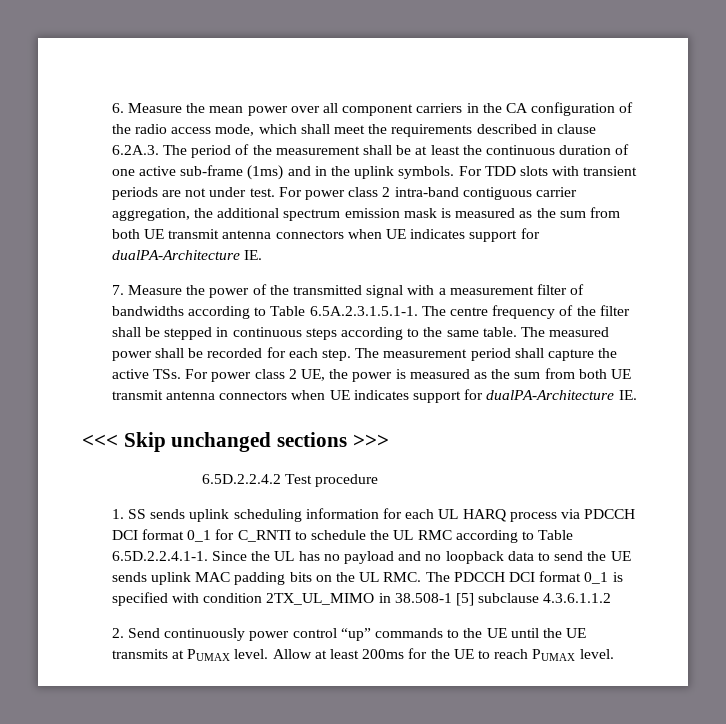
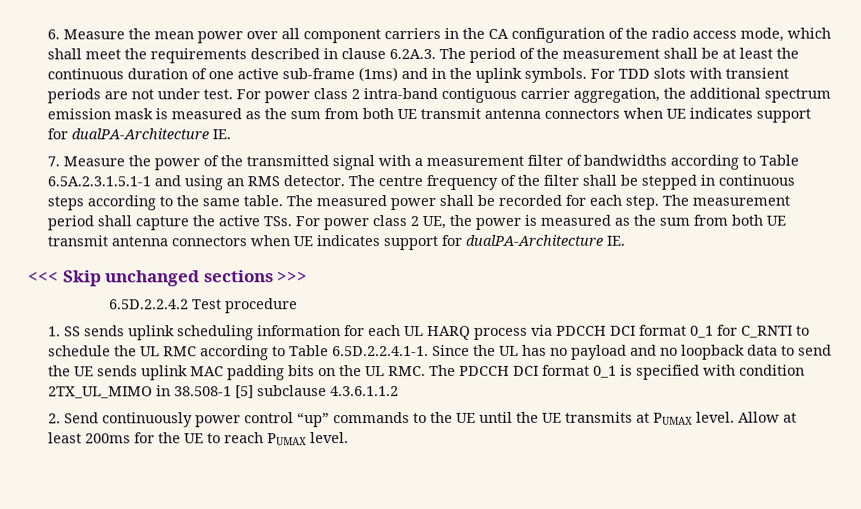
[309,306,418,316] 6.5A.2.3.1.5.1-1. -> [47,175,346,191] 6.5A.2.3.1.5.1-1 and using an RMS detector.

